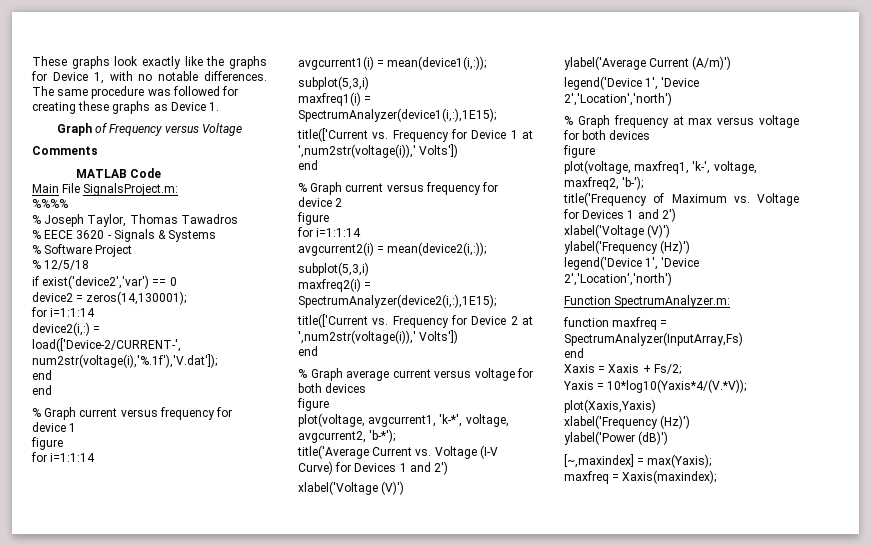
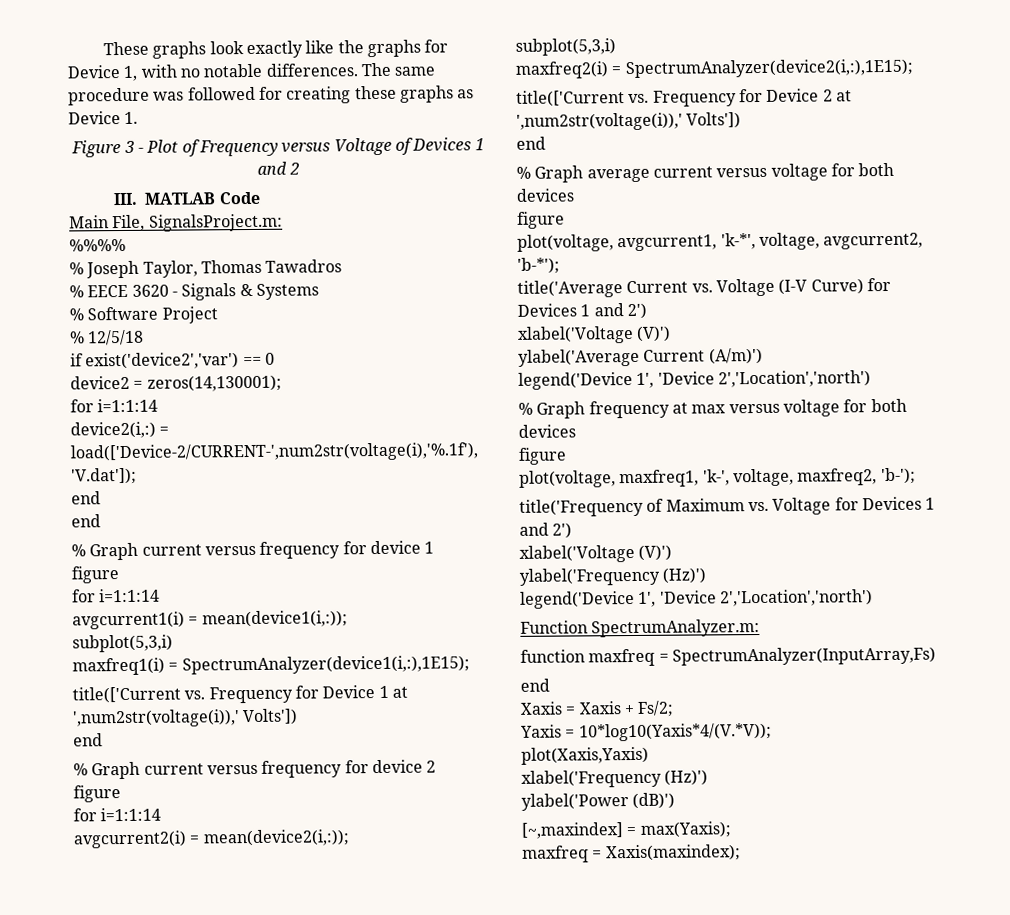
[56,123,92,136] Graph -> [71,139,179,158] Figure 3 - Plot
[32,146,98,155] // Comments // -> [394,137,485,155] [257,161,300,175] [113,192,139,206] of Devices 1 and 2 // III.
[62,183,81,193] File -> [112,214,146,232] File,

